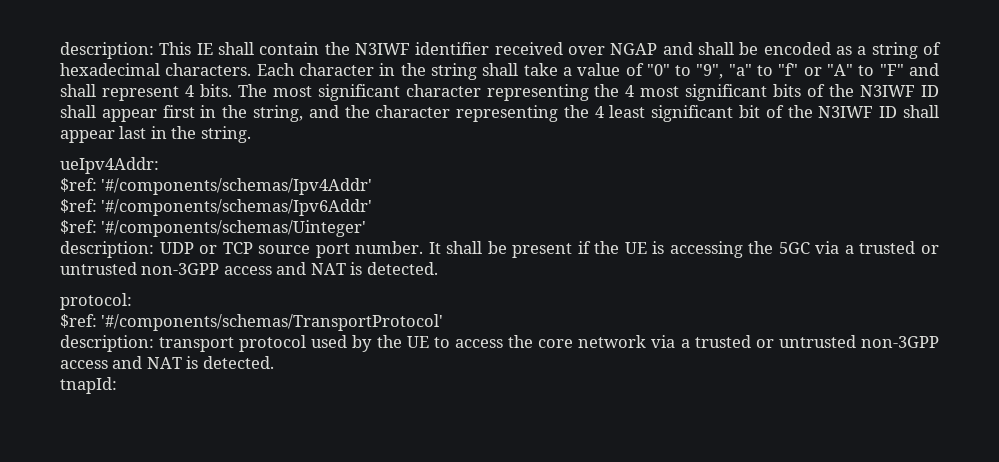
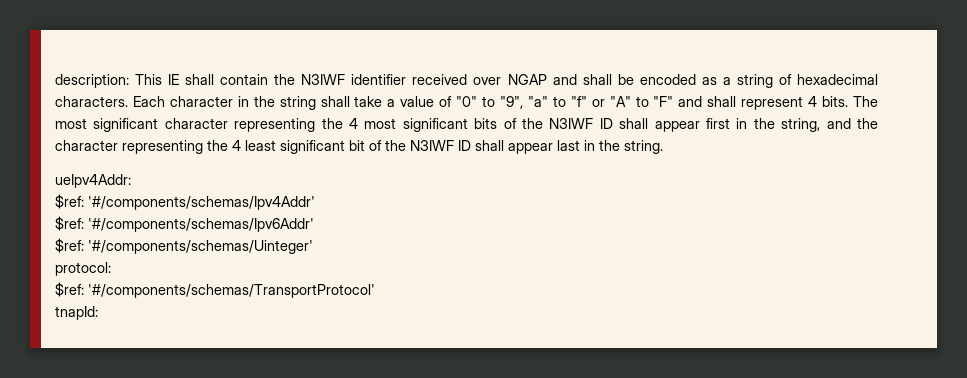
[60,241,939,258] [60,262,438,275] [60,293,132,310] [60,314,444,331] [60,335,940,352] [60,356,274,369] description: UDP or TCP source port number. It shall be present if the UE is accessing the 5GC via a trusted or untrusted non-3GPP access and NAT is detected. // protocol: // $ref: '#/components/schemas/TransportProtocol' // description: transport protocol used by the UE to access the core network via a trusted or untrusted non-3GPP access and NAT is detected. -> [55,262,111,276] [55,282,375,298] protocol: // $ref: '#/components/schemas/TransportProtocol'

